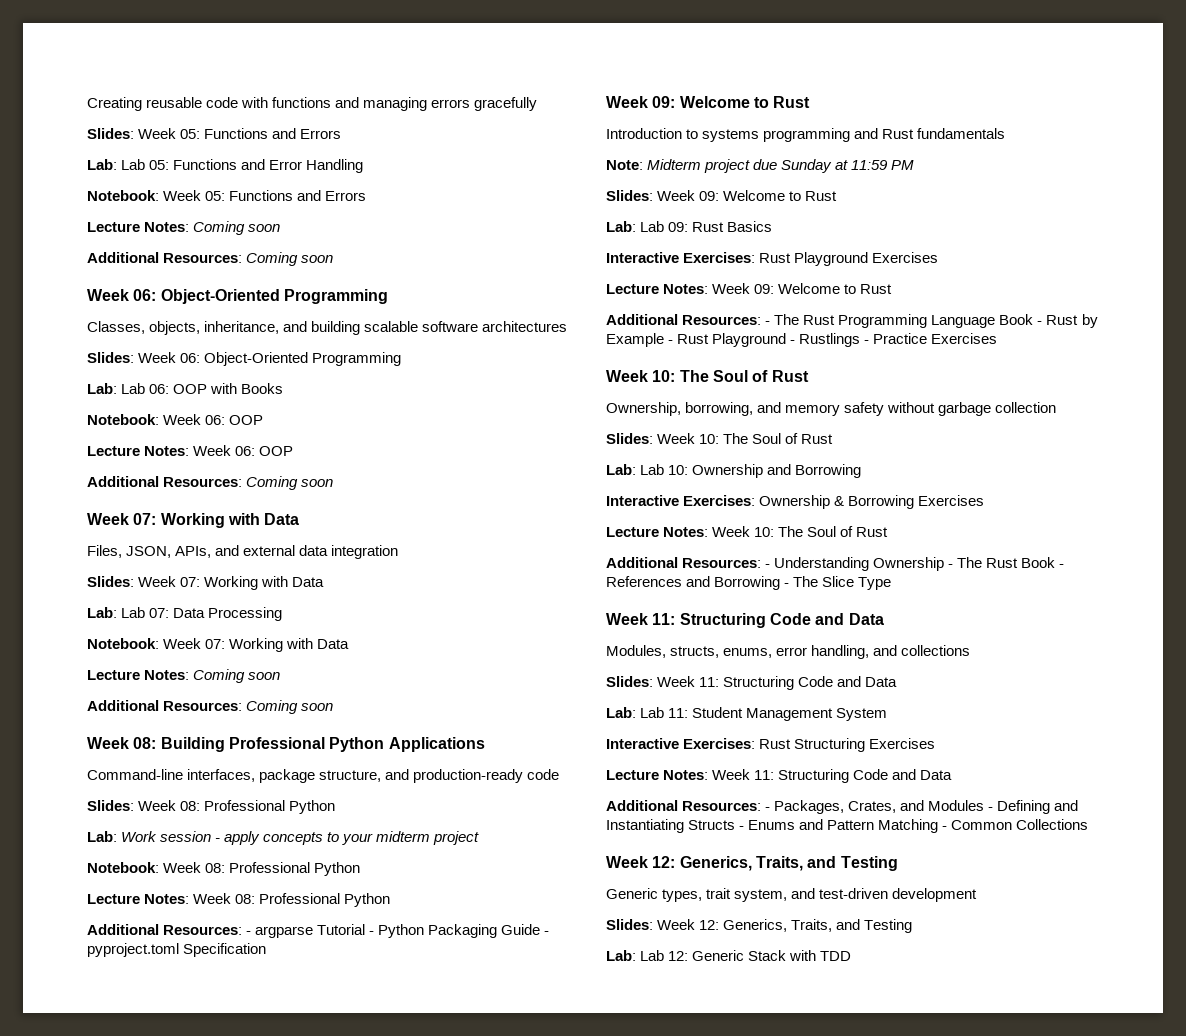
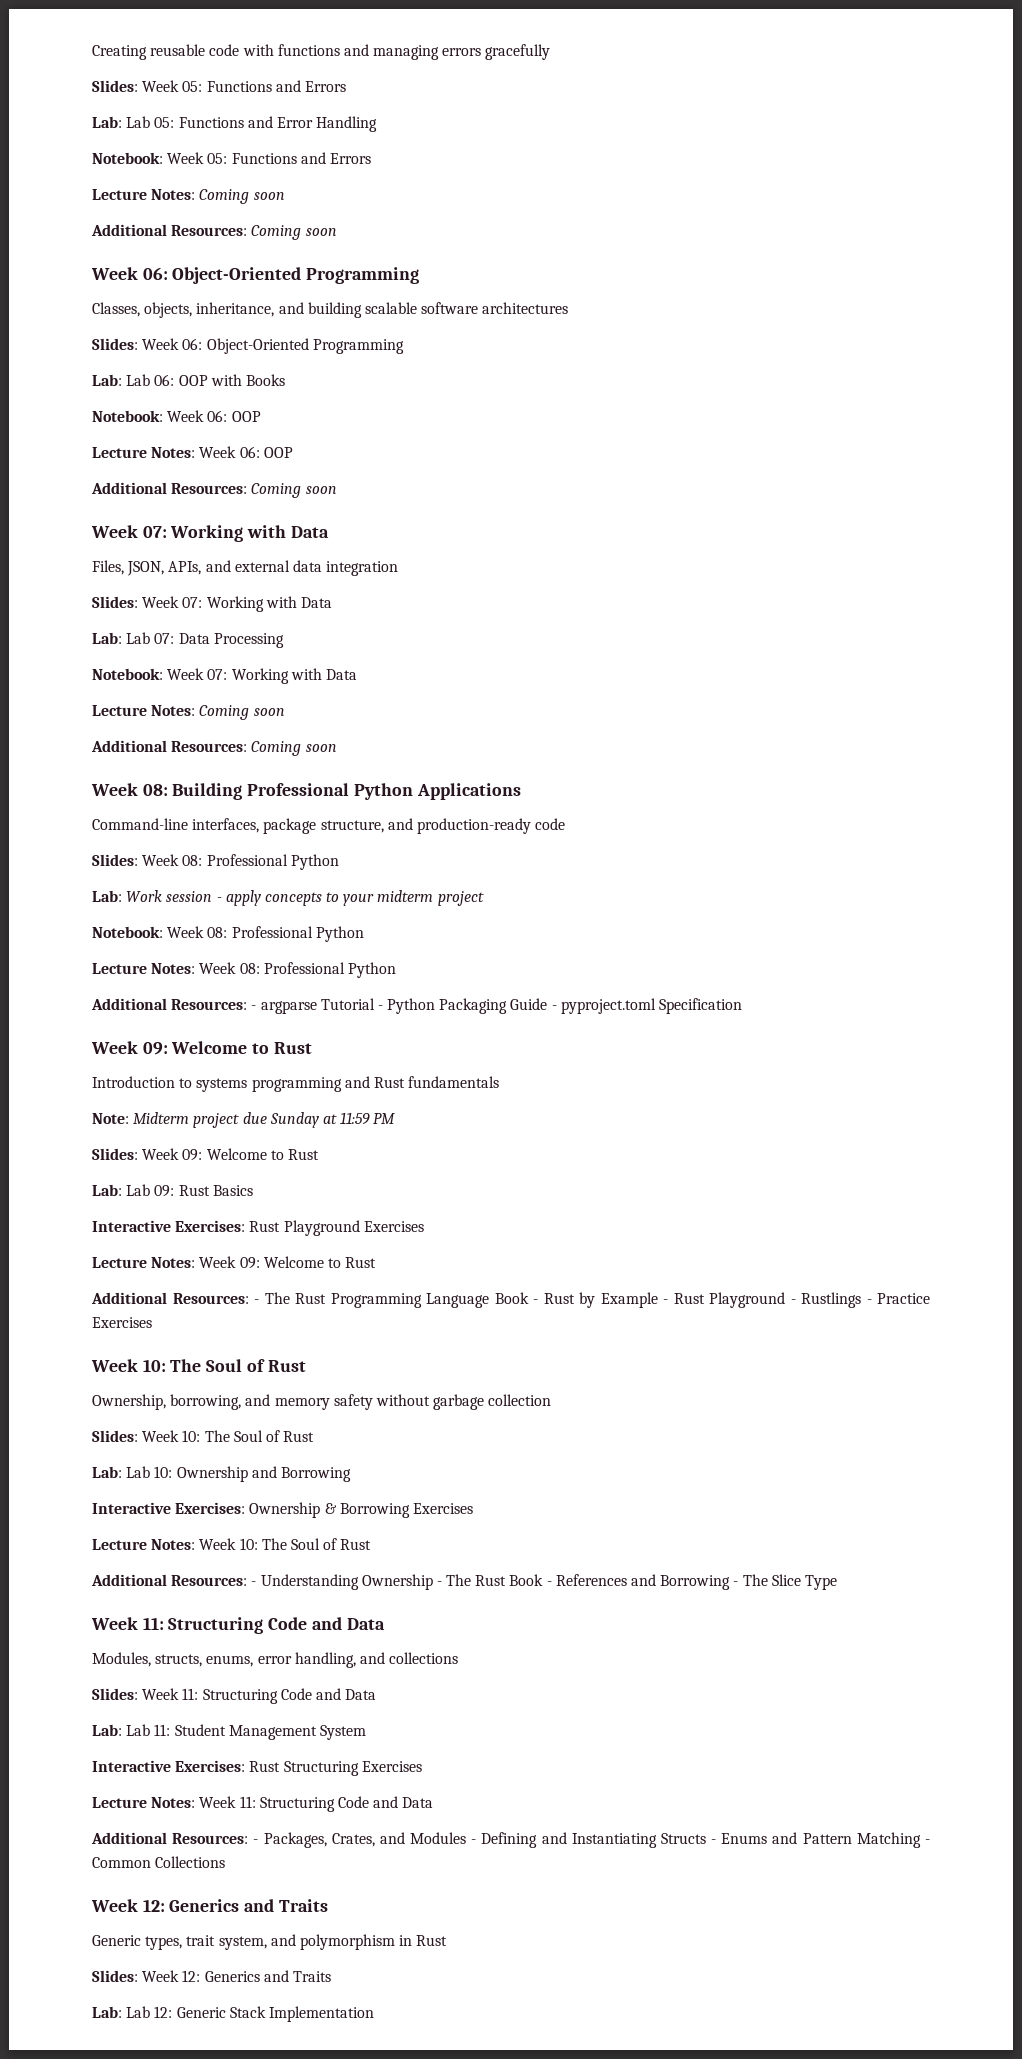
[679,856,898,871] Generics, Traits, and Testing -> [169,1899,328,1912] Generics and Traits
[819,888,978,902] test-driven development -> [299,1934,448,1950] polymorphism in Rust
[723,919,913,933] Generics, Traits, and Testing -> [204,1970,331,1982] Generics and Traits
[789,950,852,961] with TDD -> [268,2006,374,2022] Implementation

